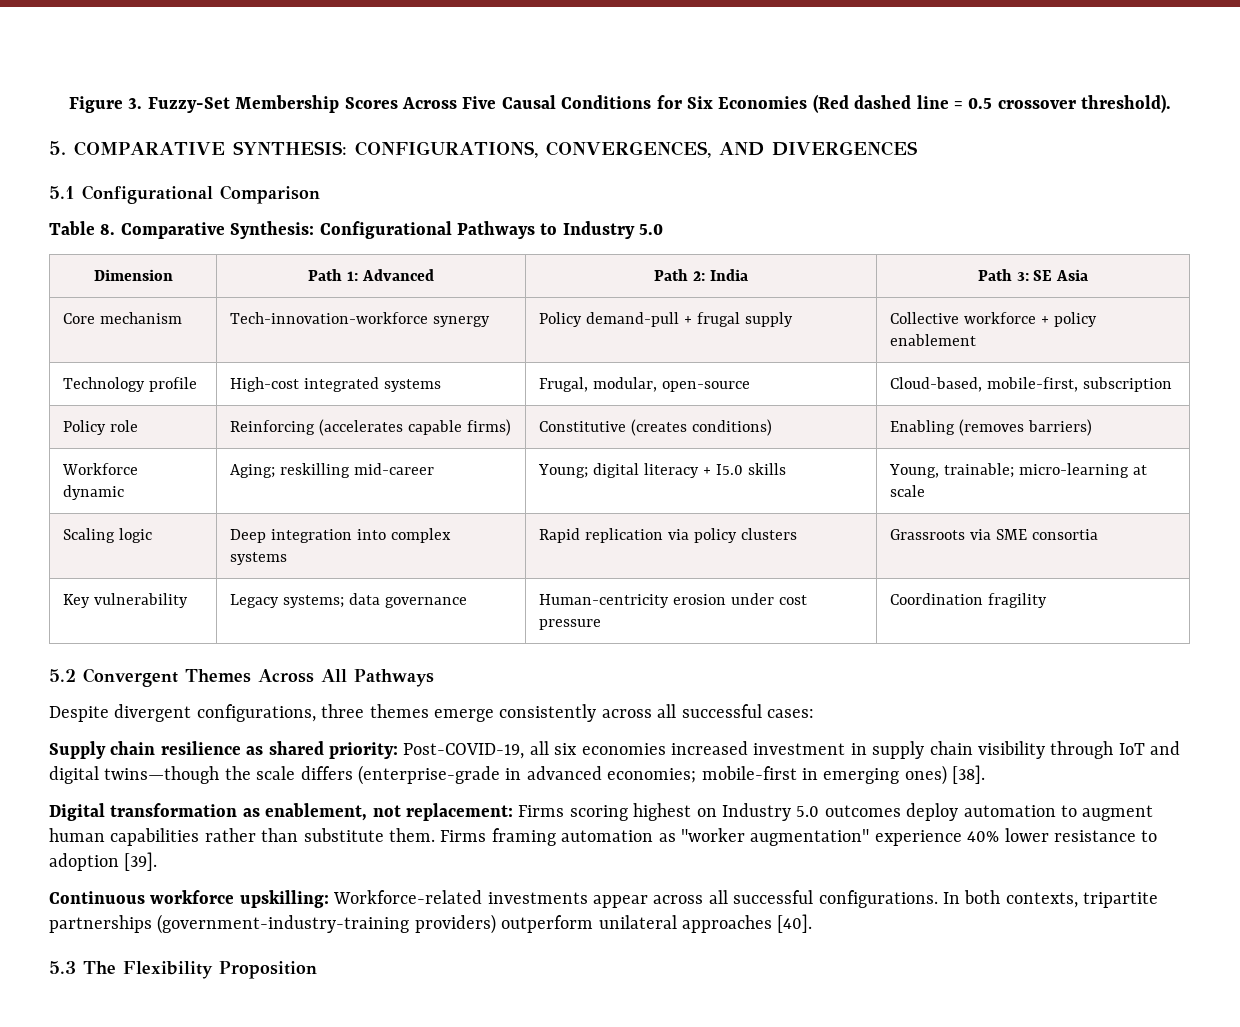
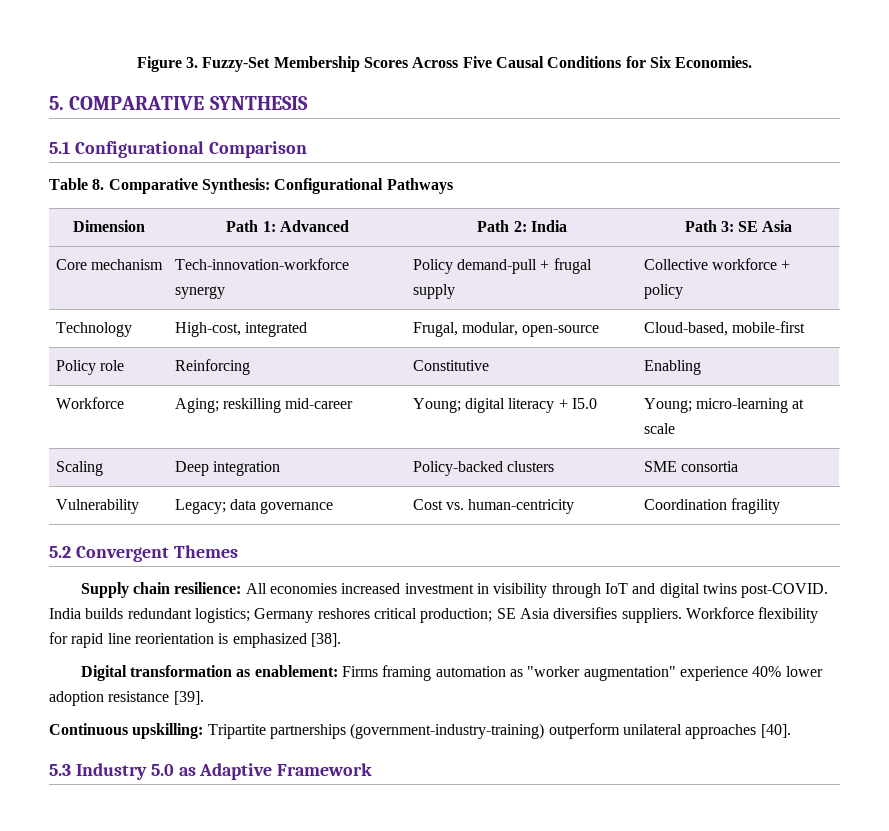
[718,94,1172,113] [49,141,918,158] Economies (Red dashed line = 0.5 crossover threshold). // 5. COMPARATIVE SYNTHESIS: CONFIGURATIONS, CONVERGENCES, AND DIVERGENCES -> [675,56,753,68] [49,96,308,110] Economies. // 5. COMPARATIVE SYNTHESIS
[540,221,664,239] to Industry 5.0 -> (453, 186) none
[890,334,977,346] enablement -> (683, 291) none
[149,377,198,392] [230,377,300,392] profile | High-cost -> [174,322,241,337] | High-cost,
[384,379,442,392] systems -> (307, 329) none
[987,377,1173,392] mobile-first, subscription -> [731,321,805,333] mobile-first
[319,419,511,436] (accelerates capable firms) -> (250, 367) none
[631,419,773,436] (creates conditions) -> (489, 365) none
[959,419,1093,436] [62,463,139,475] [63,485,125,500] (removes barriers) // Workforce dynamic -> [55,397,124,409] // Workforce
[747,463,786,475] [889,463,1015,478] skills | Young, trainable; -> [643,398,692,413] | Young;
[119,528,153,543] logic -> (103, 468) none
[357,528,451,543] [230,552,288,565] [539,528,737,543] into complex systems | Rapid replication via policy -> [412,461,503,476] | Policy-backed
[890,529,992,540] Grassroots via -> (554, 466) none
[63,593,189,608] [230,593,467,608] [539,593,807,608] [539,619,602,630] Key vulnerability | Legacy systems; data governance | Human-centricity erosion under cost pressure -> [55,499,139,514] [174,499,334,514] [412,499,575,514] Vulnerability | Legacy; data governance | Cost vs. human-centricity
[258,669,434,687] [49,704,814,722] [49,741,578,759] Across All Pathways // Despite divergent configurations, three themes emerge consistently across all successful cases: // Supply chain resilience as shared priority: Post-COVID-19, all six -> [80,582,267,598] // Supply chain resilience: All
[872,741,973,759] supply chain -> (489, 588) none
[104,765,986,785] [49,803,1154,821] [49,828,435,846] twins—though the scale differs (enterprise-grade in advanced economies; mobile-first in emerging ones) [38]. // Digital transformation as enablement, not replacement: Firms scoring highest on Industry 5.0 outcomes deploy automation to augment human capabilities rather than substitute them. -> [702,583,829,598] [49,607,819,623] [49,632,341,648] [80,665,338,681] twins post-COVID. India builds redundant logistics; Germany reshores critical production; SE Asia diversifies suppliers. Workforce flexibility for rapid line reorientation is emphasized [38]. // Digital transformation as enablement:
[1053,830,1158,842] [49,853,119,871] resistance to adoption -> [49,691,170,706] adoption resistance
[150,890,1159,908] [49,914,496,934] workforce upskilling: Workforce-related investments appear across all successful configurations. In both contexts, tripartite partnerships (government-industry-training providers) -> [132,723,545,739] upskilling: Tripartite partnerships (government-industry-training)
[83,961,317,979] The Flexibility Proposition -> [75,763,373,780] Industry 5.0 as Adaptive Framework

